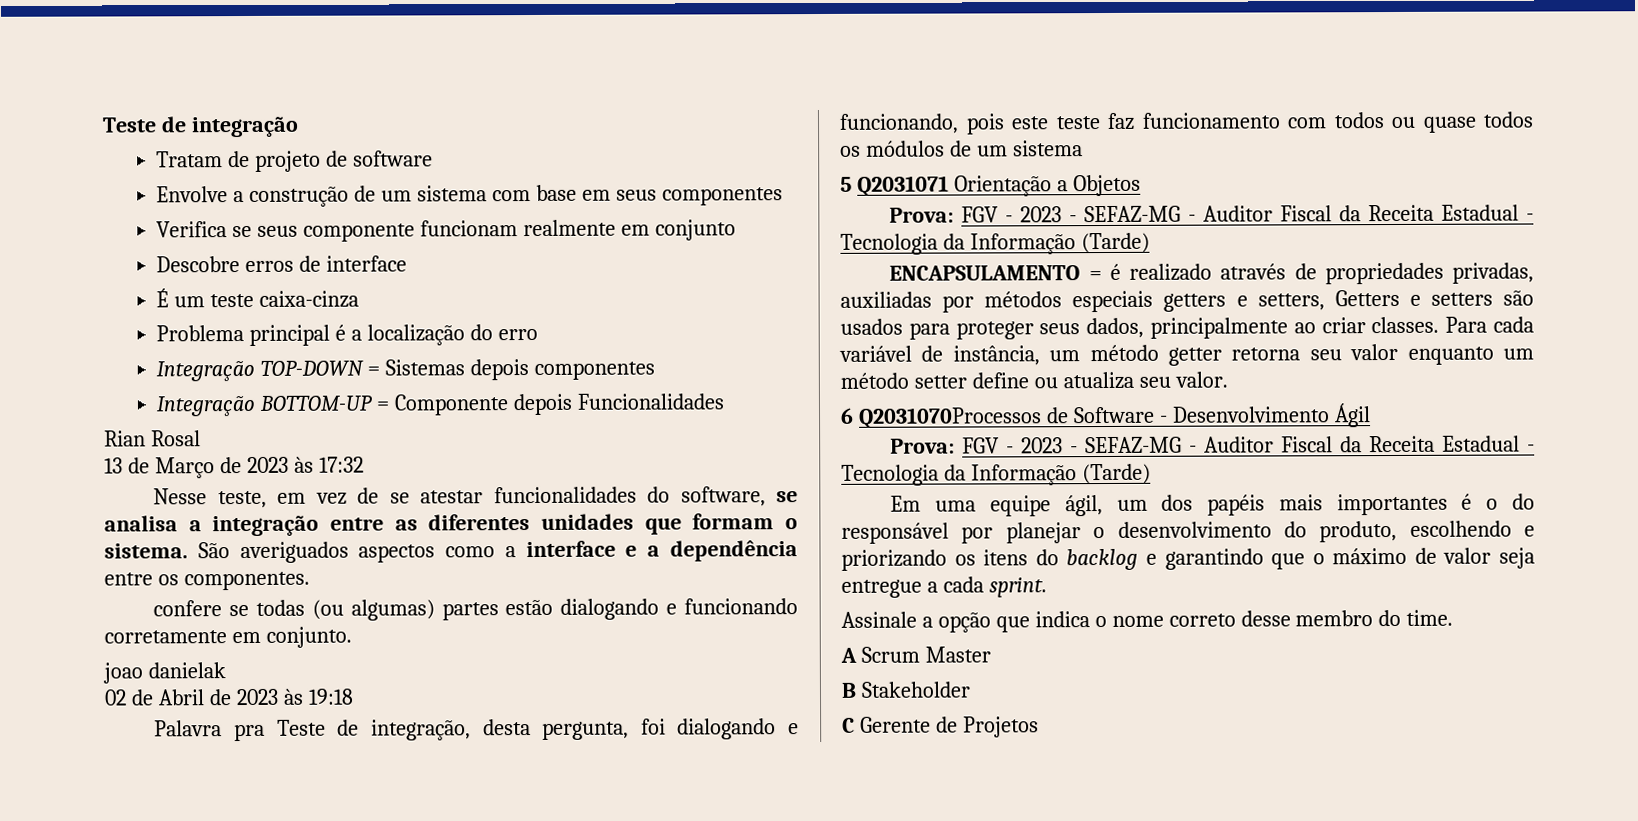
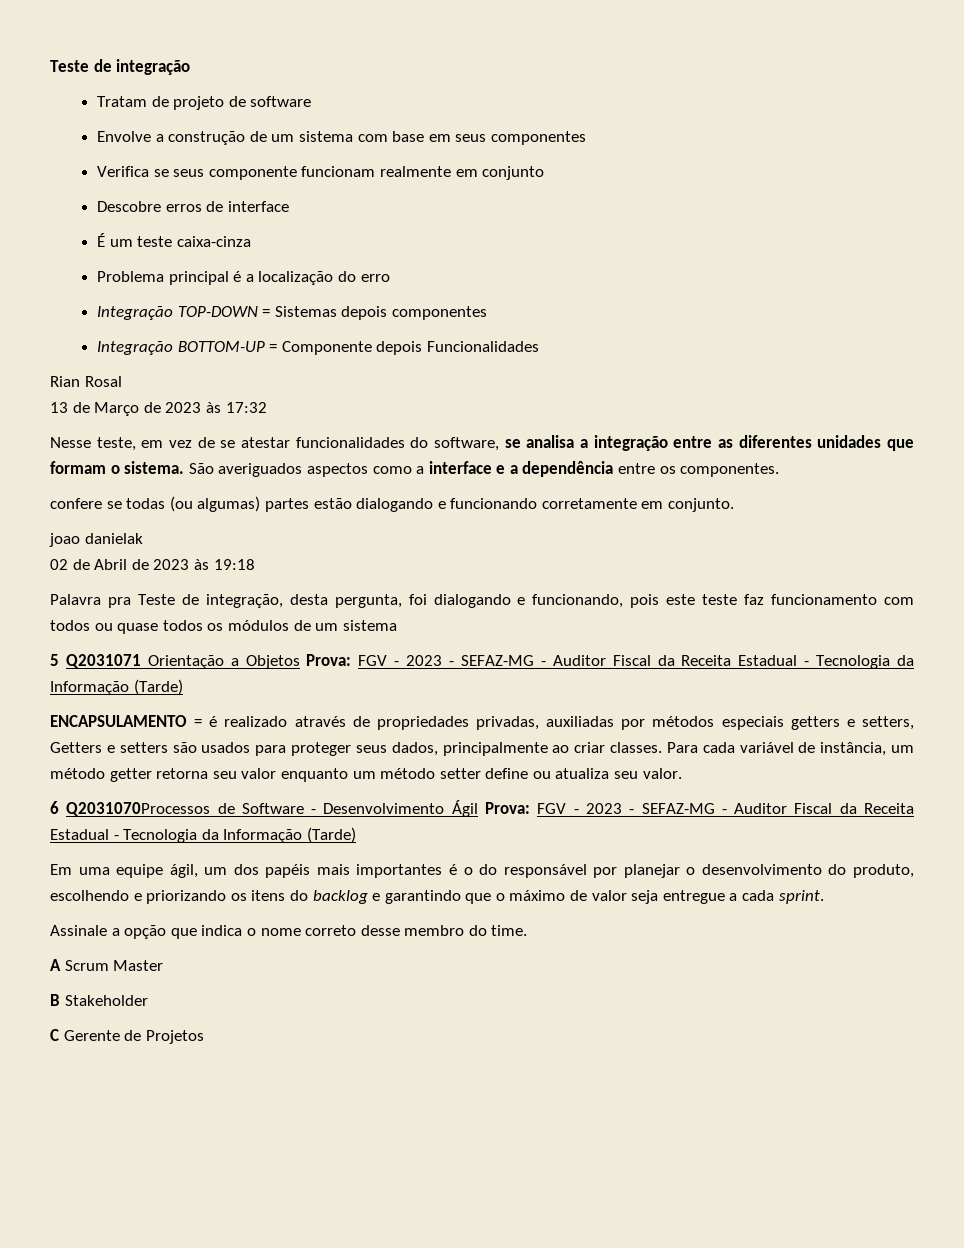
(1141, 185) // -> (300, 662) none
(1371, 415) // -> (478, 808) none

